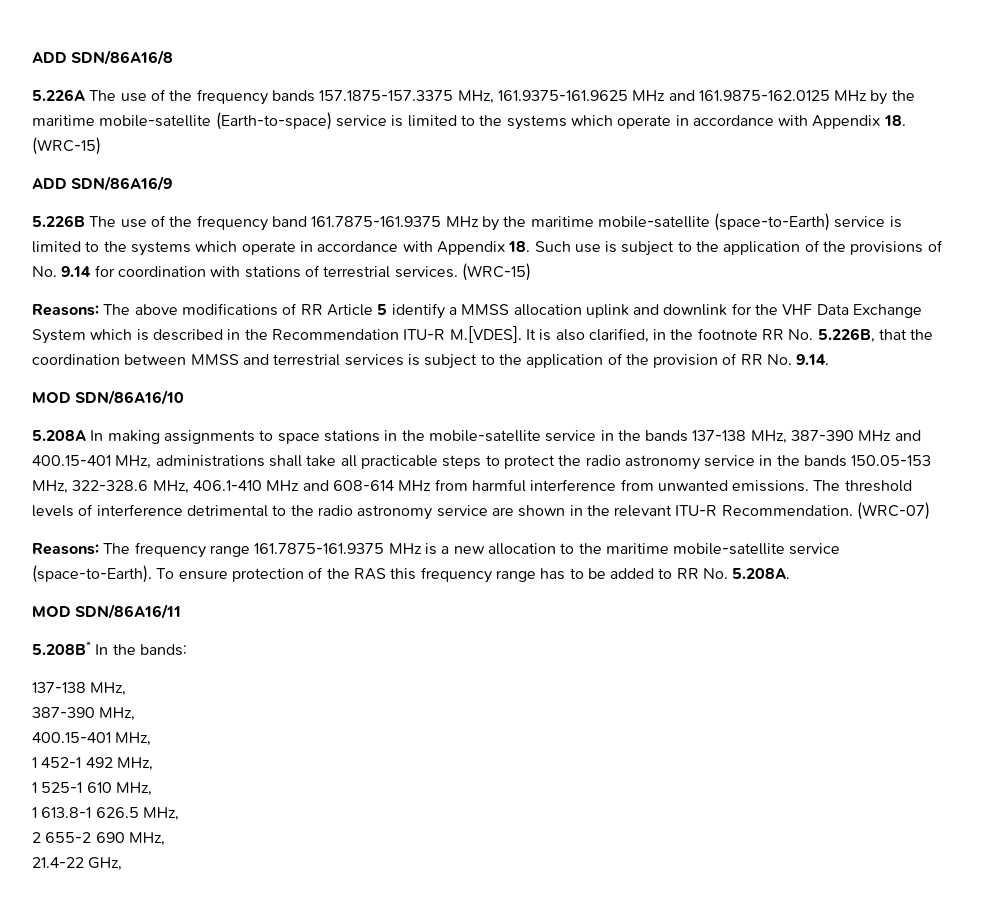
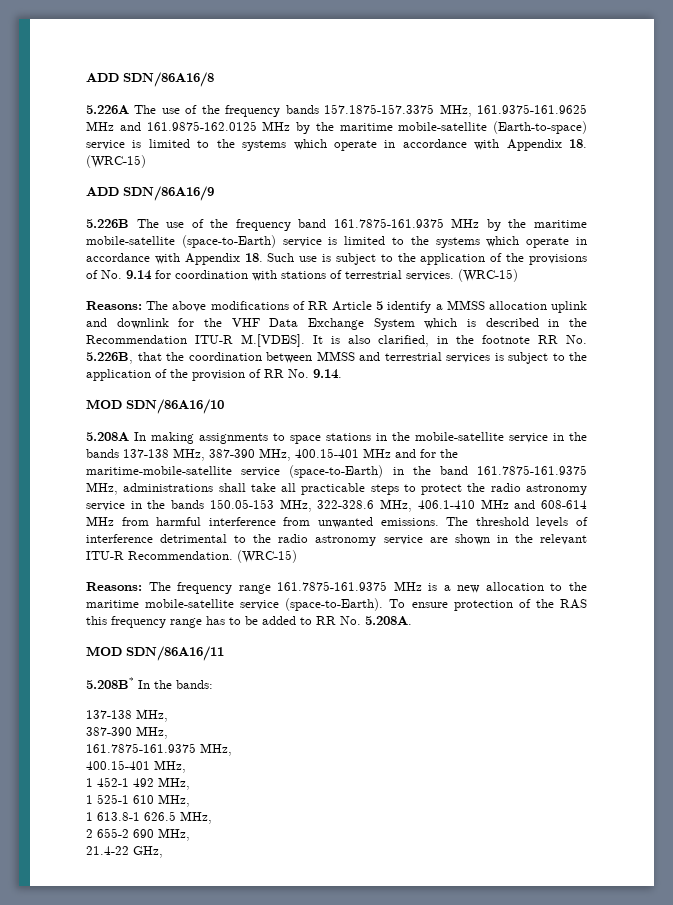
[858,430,921,441] [32,455,111,466] MHz and 400.15-401 -> [259,448,458,461] [86,465,587,478] MHz, 400.15-401 MHz and for the maritime-mobile-satellite service (space-to-Earth) in the band 161.7875-161.9375
[857,502,931,520] (WRC-07) -> [237,550,297,563] (WRC-15)
(136, 714) none -> [86,743,232,756] // 161.7875-161.9375 MHz,

